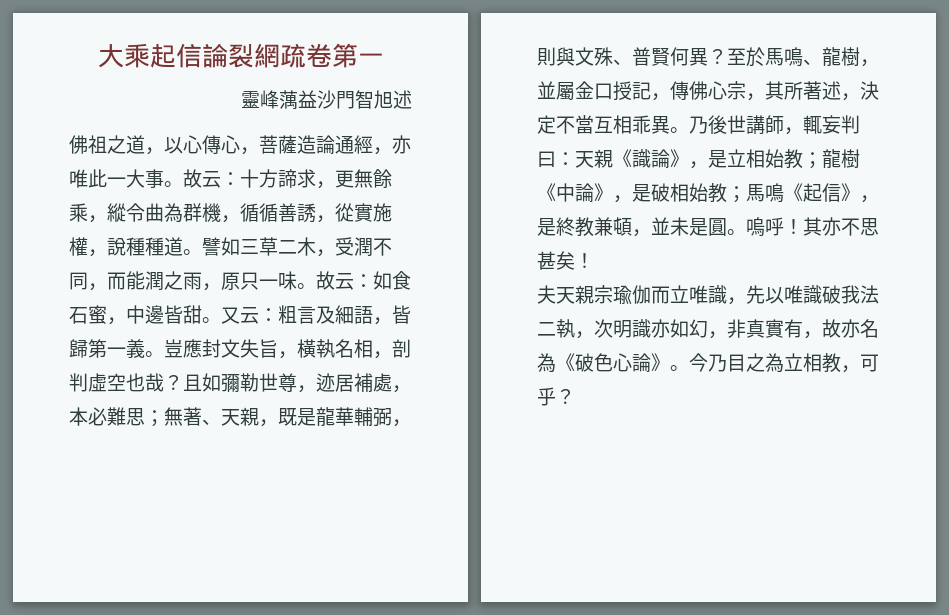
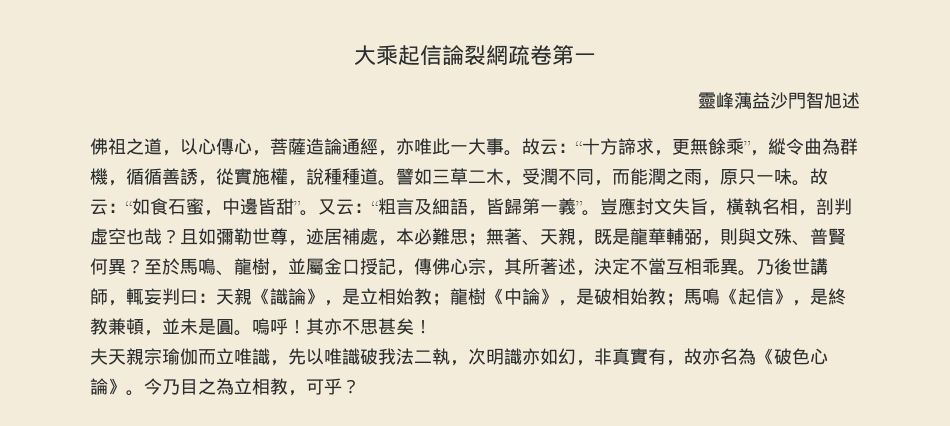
(240, 179) none -> [575,141,582,153] “
(88, 212) none -> [744,141,751,153] ”
(373, 281) none -> [125,201,132,213] “
(202, 314) none -> [294,201,301,213] ”
(278, 315) none -> [371,201,378,213] “
(145, 348) none -> [576,201,583,213] ”

